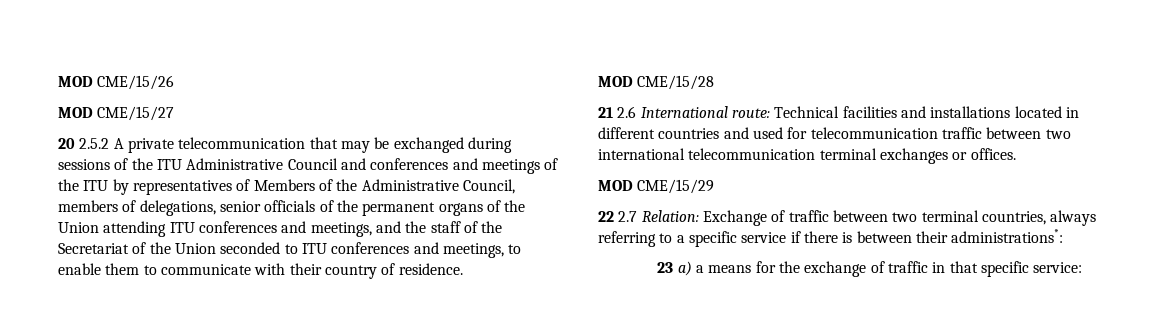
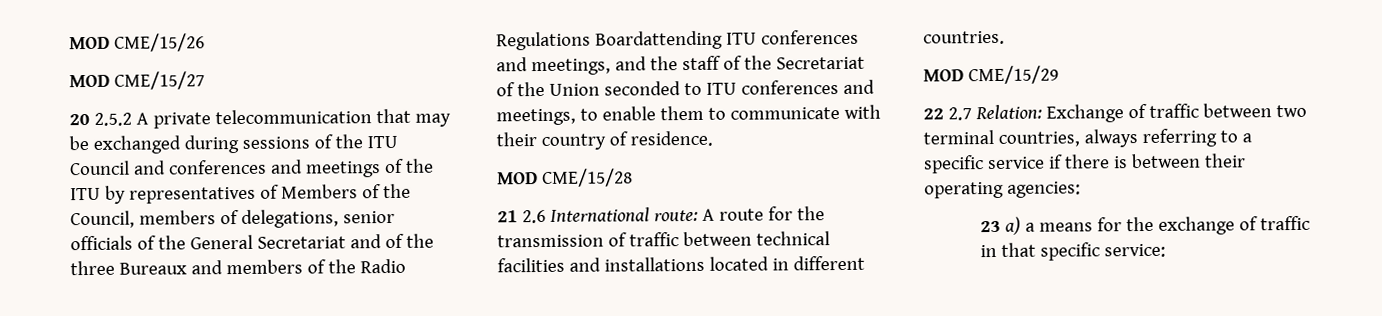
[186,158,284,170] Administrative -> (398, 142) none
[361,179,459,191] Administrative -> (411, 191) none
[362,200,526,216] [58,221,167,237] permanent organs of the Union attending -> [189,233,434,250] [70,258,406,276] [496,30,723,51] General Secretariat and of the three Bureaux and members of the Radio Regulations Boardattending
[774,106,840,118] Technical -> [701,206,825,221] [497,231,830,248] A route for the transmission of traffic between technical
[658,127,1071,139] [598,148,1016,164] countries and used for telecommunication traffic between two international telecommunication terminal exchanges or offices. -> [923,30,1005,45] countries.
[951,229,1064,243] administrations*: -> [924,181,1081,199] operating agencies:

